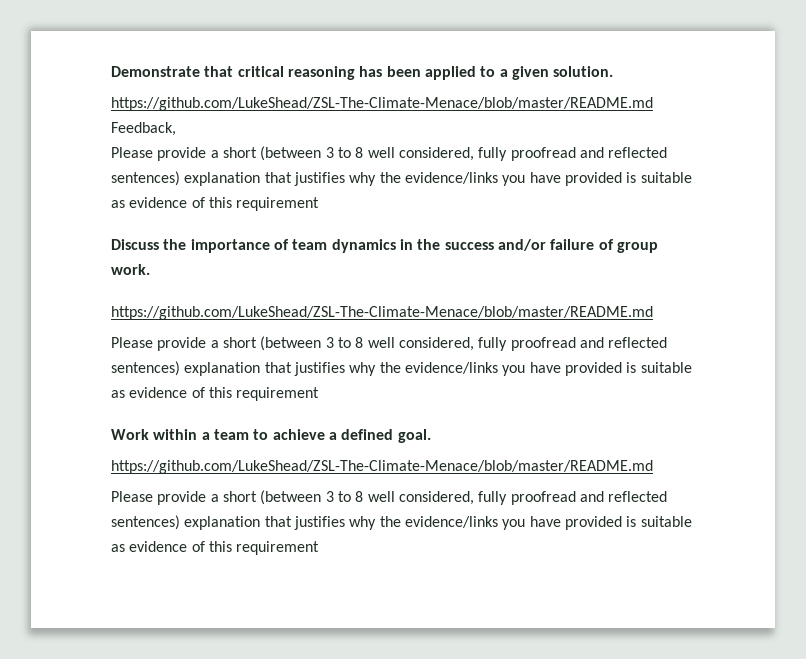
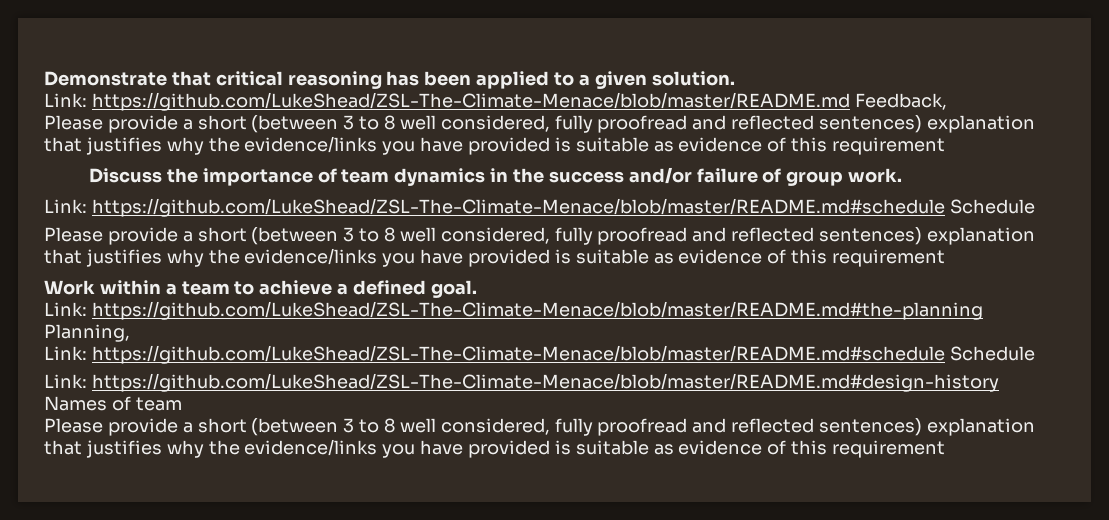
(614, 71) none -> [44,93,87,107] Link:
[111,306,653,320] https://github.com/LukeShead/ZSL-The-Climate-Menace/blob/master/README.md -> [44,198,1035,217] Link: https://github.com/LukeShead/ZSL-The-Climate-Menace/blob/master/README.md#schedule Schedule
[111,460,653,474] https://github.com/LukeShead/ZSL-The-Climate-Menace/blob/master/README.md -> [44,301,983,320] [44,324,130,342] [44,345,1035,364] [44,373,999,392] [44,396,182,411] Link: https://github.com/LukeShead/ZSL-The-Climate-Menace/blob/master/README.md#the-planning Planning, // Link: https://github.com/LukeShead/ZSL-The-Climate-Menace/blob/master/README.md#schedule Schedule // Link: https://github.com/LukeShead/ZSL-The-Climate-Menace/blob/master/README.md#design-history Names of team

